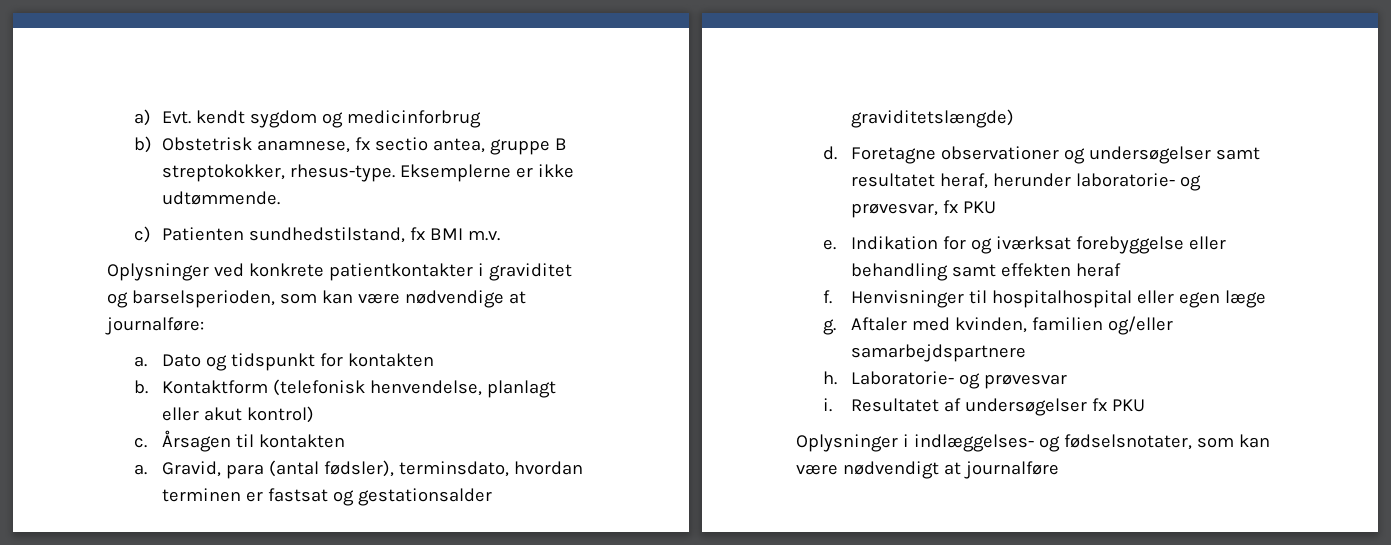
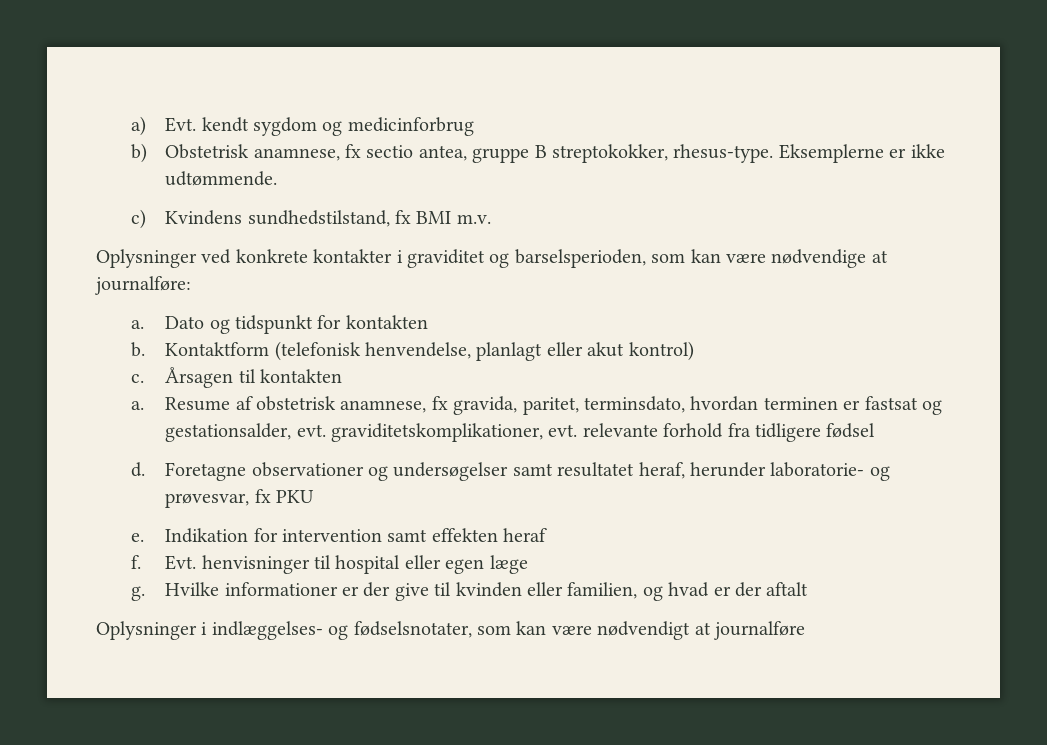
[161,227,244,241] Patienten -> [165,210,243,225] Kvindens
[328,263,473,281] patientkontakter -> [313,249,393,263] kontakter
[161,460,394,479] Gravid, para (antal fødsler), -> [165,396,579,415] Resume af obstetrisk anamnese, fx gravida, paritet,
[357,488,492,506] [850,109,1014,128] gestationsalder graviditetslængde) -> [165,423,876,442] gestationsalder, evt. graviditetskomplikationer, evt. relevante forhold fra tidligere fødsel
[970,236,1226,254] [850,263,948,281] og iværksat forebyggelse eller behandling -> [282,529,383,542] intervention
[850,290,1132,308] Henvisninger til hospitalhospital -> [165,555,401,574] Evt. henvisninger til hospital
[850,316,1173,335] [850,344,1026,362] [823,371,1067,389] [823,398,1145,416] Aftaler med kvinden, familien og/eller samarbejdspartnere // h. Laboratorie- og prøvesvar // i. Resultatet af undersøgelser fx PKU -> [165,582,809,601] Hvilke informationer er der give til kvinden eller familien, og hvad er der aftalt

